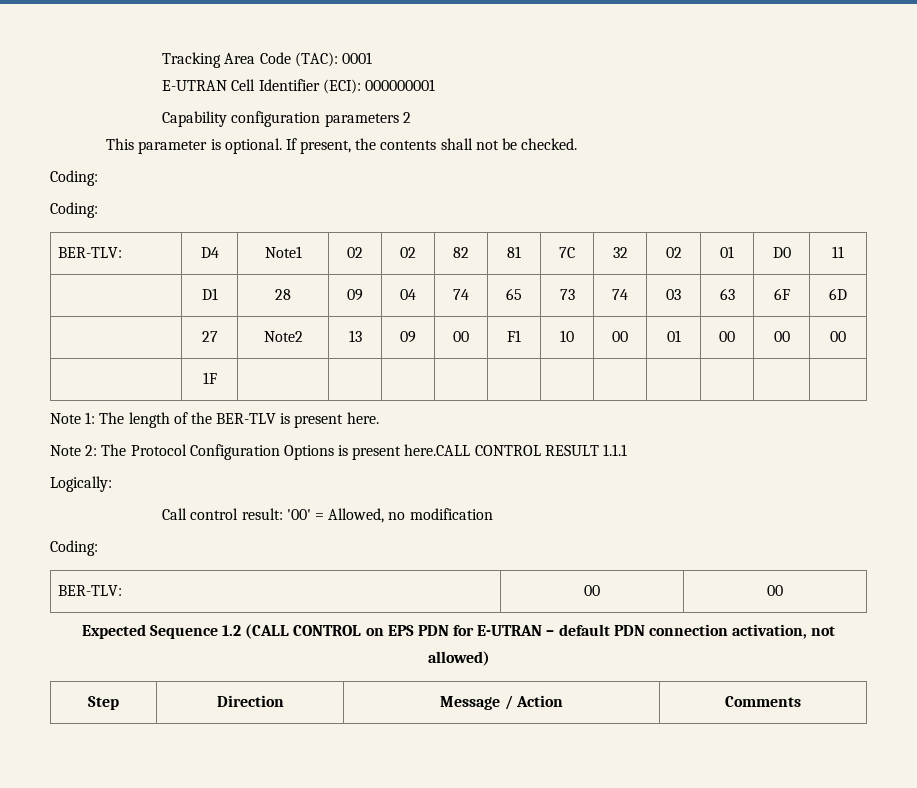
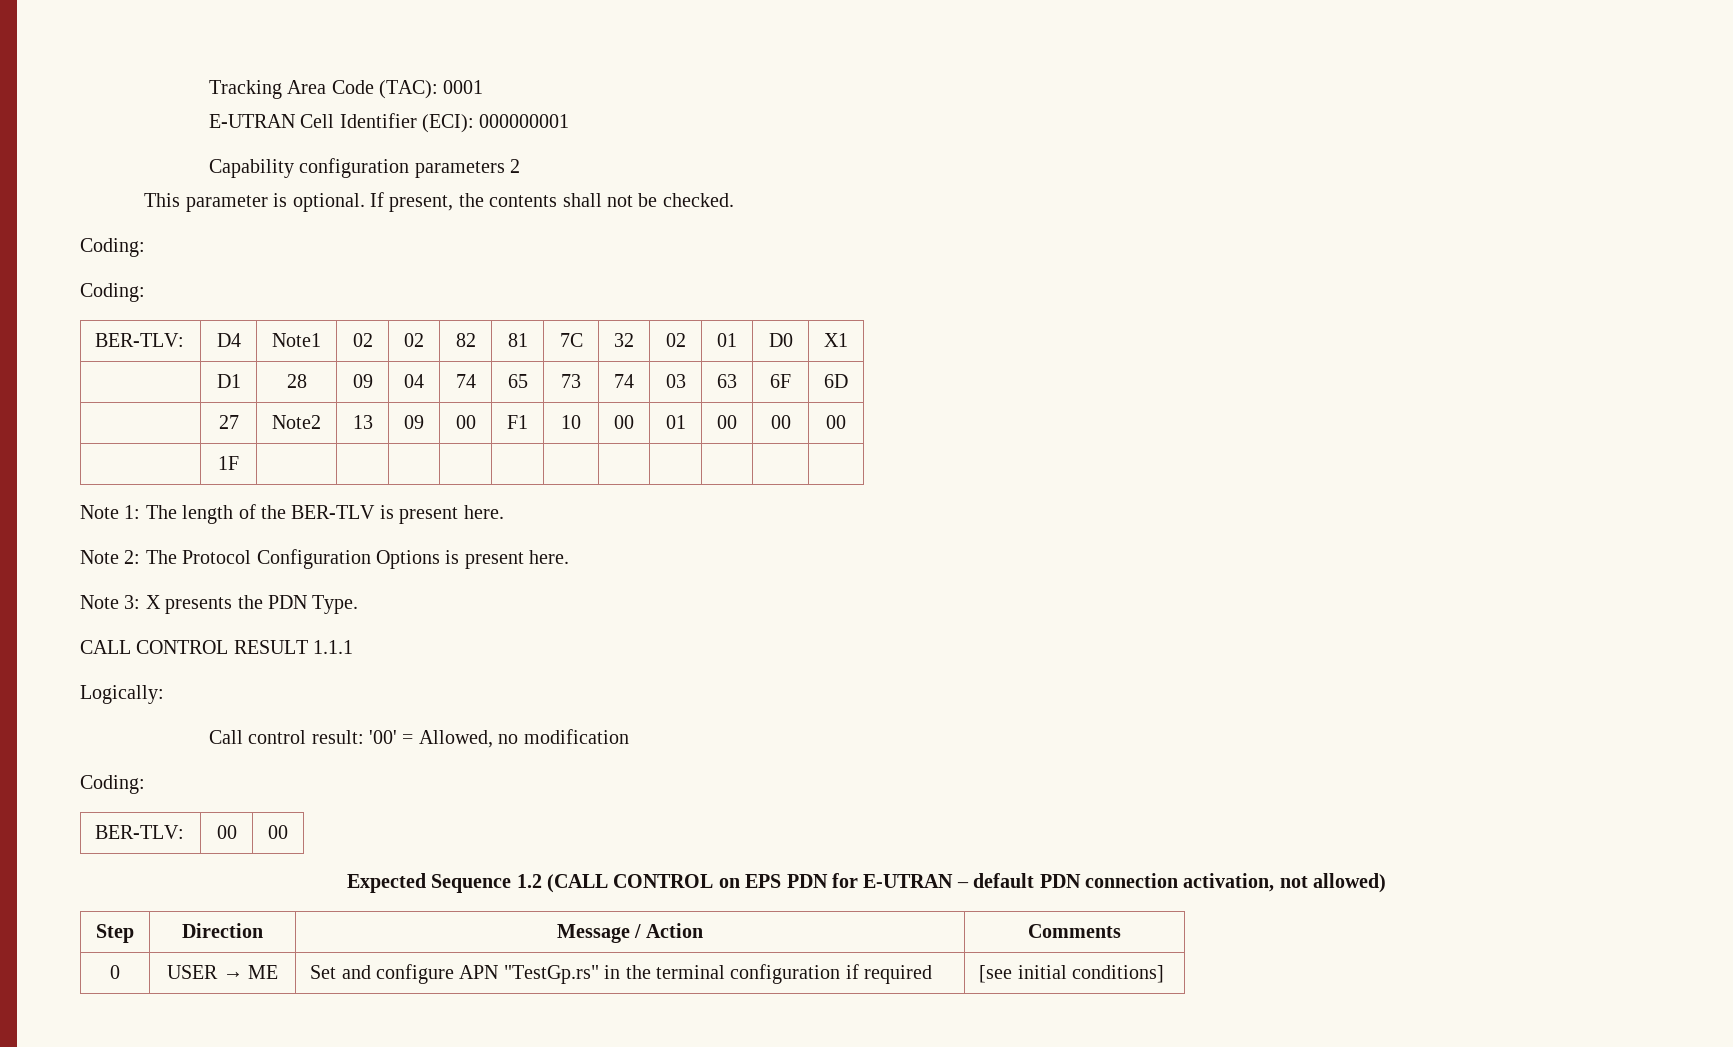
[832,246,844,258] 11 -> [824,333,848,347] X1
[404,444,471,456] here.CALL -> [529,550,570,564] [80,595,359,614] [80,640,131,654] here. // Note 3: X presents the PDN Type. // CALL
(801, 701) none -> [110,965,120,979] [167,965,278,979] [310,964,933,984] [979,965,1165,983] // 0 | USER → ME | Set and configure APN "TestGp.rs" in the terminal configuration if required | [see initial conditions]

